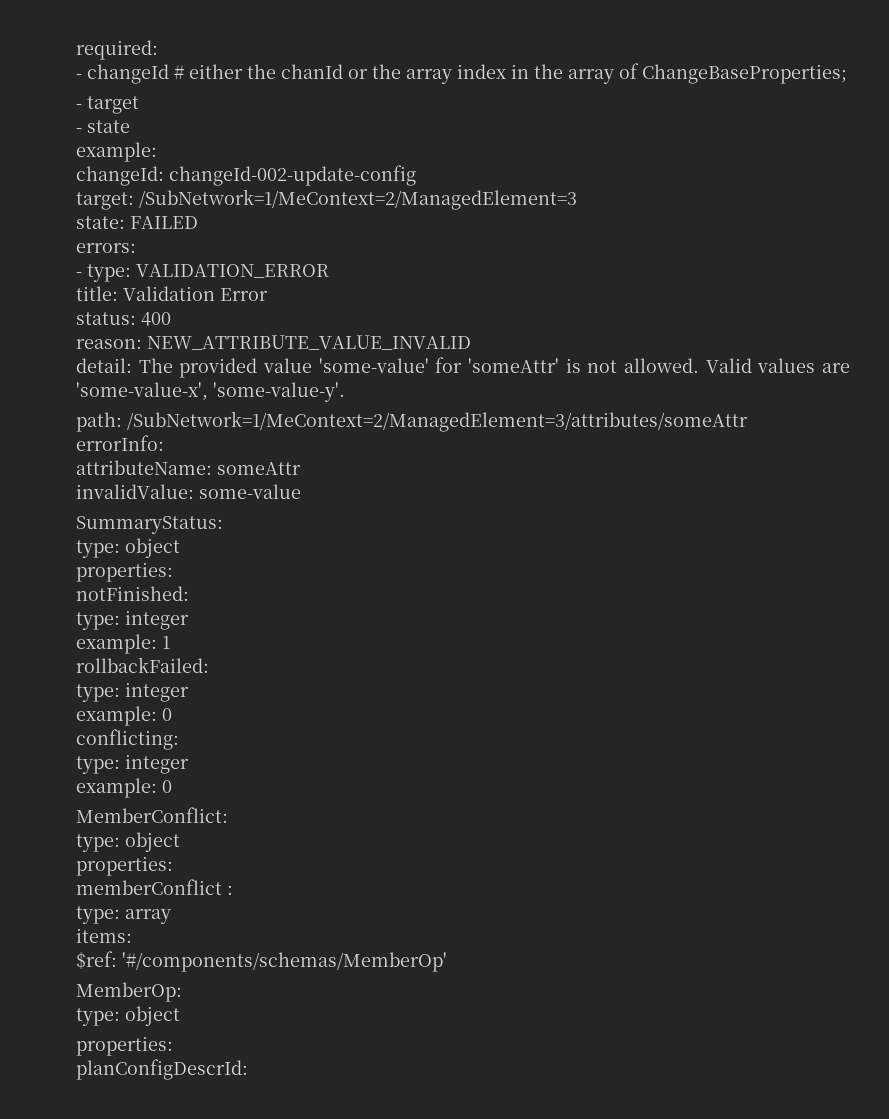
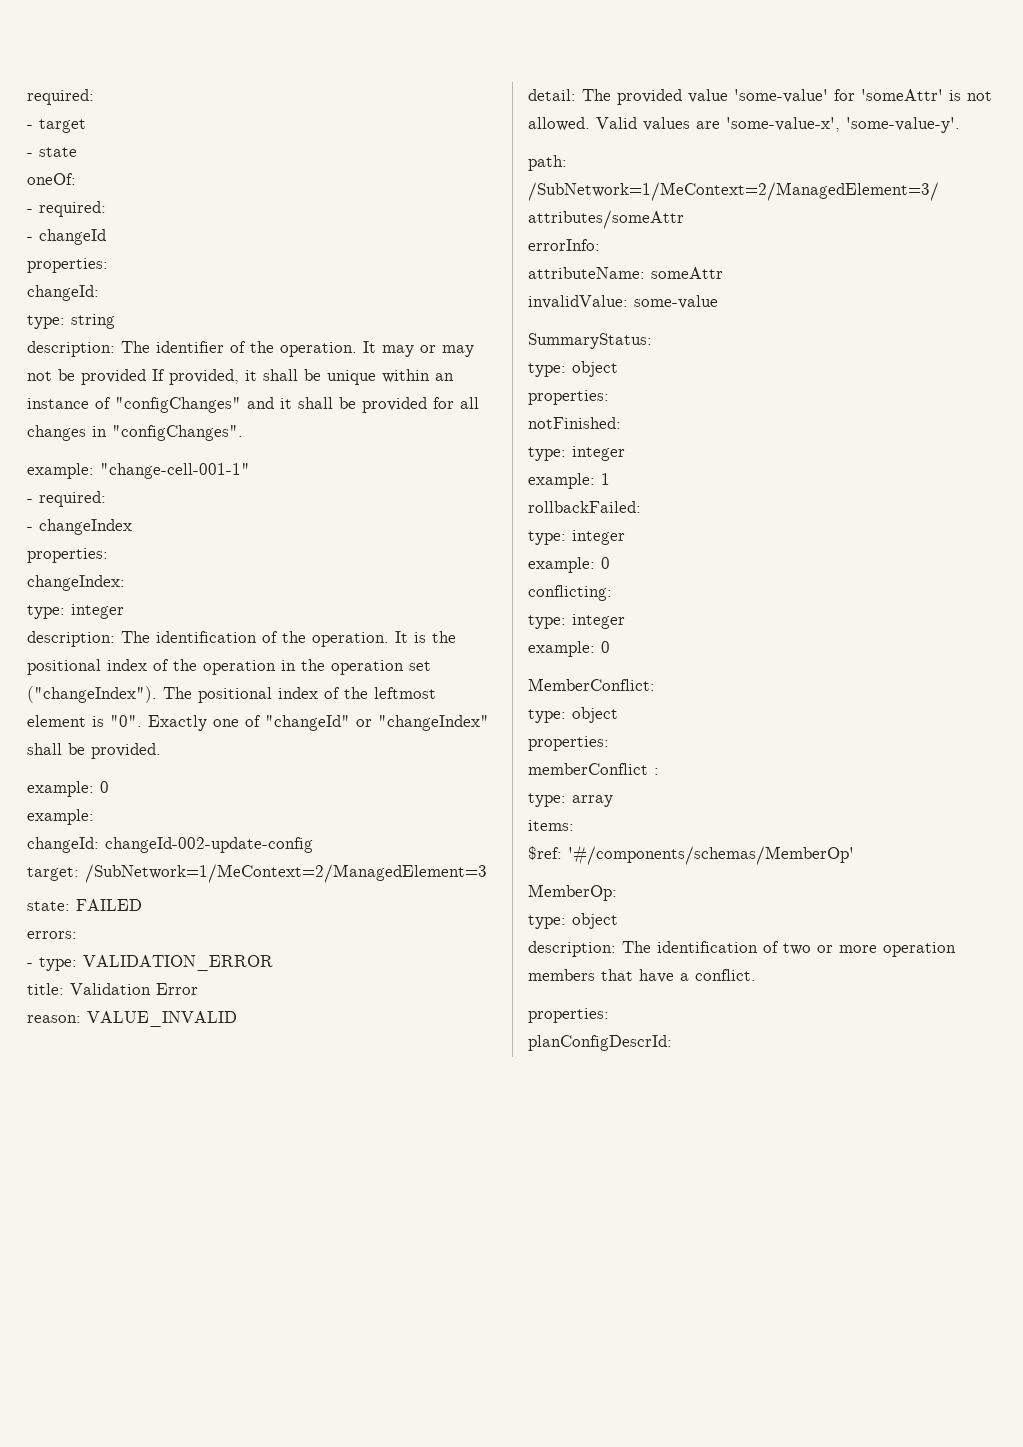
[76,40,158,60] [76,63,847,84] [76,96,139,114] [76,120,130,133] required: // - changeId # either the chanId or the array index in the array of ChangeBaseProperties; // - target // - state -> [27,89,94,105] [27,119,86,133] [27,147,77,157] [27,173,76,185] [27,201,106,217] [27,229,106,245] [27,258,108,273] [27,285,99,301] [27,314,115,329] [27,341,474,357] [27,369,454,385] [27,397,479,413] [27,425,243,441] [27,463,250,479] [27,491,106,507] [27,519,132,535] [27,548,108,563] [27,575,125,591] [27,604,124,619] [27,631,456,647] [27,659,431,675] [27,686,436,703] [27,715,489,731] [27,743,161,759] [27,781,109,797] required: // - target // - state // oneOf: // - required: // - changeId // properties: // changeId: // type: string // description: The identifier of the operation. It may or may not be provided If provided, it shall be unique within an instance of "configChanges" and it shall be provided for all changes in "configChanges". // example: "change-cell-001-1" // - required: // - changeIndex // properties: // changeIndex: // type: integer // description: The identification of the operation. It is the positional index of the operation in the operation set ("changeIndex"). The positional index of the leftmost element is "0". Exactly one of "changeId" or "changeIndex" shall be provided. // example: 0
[76,312,171,326] // status: 400 -> (198, 989) none
[147,335,471,350] NEW_ATTRIBUTE_VALUE_INVALID -> [87,1011,237,1027] VALUE_INVALID
(180, 1016) none -> [528,941,956,957] [528,969,756,983] // description: The identification of two or more operation members that have a conflict.

